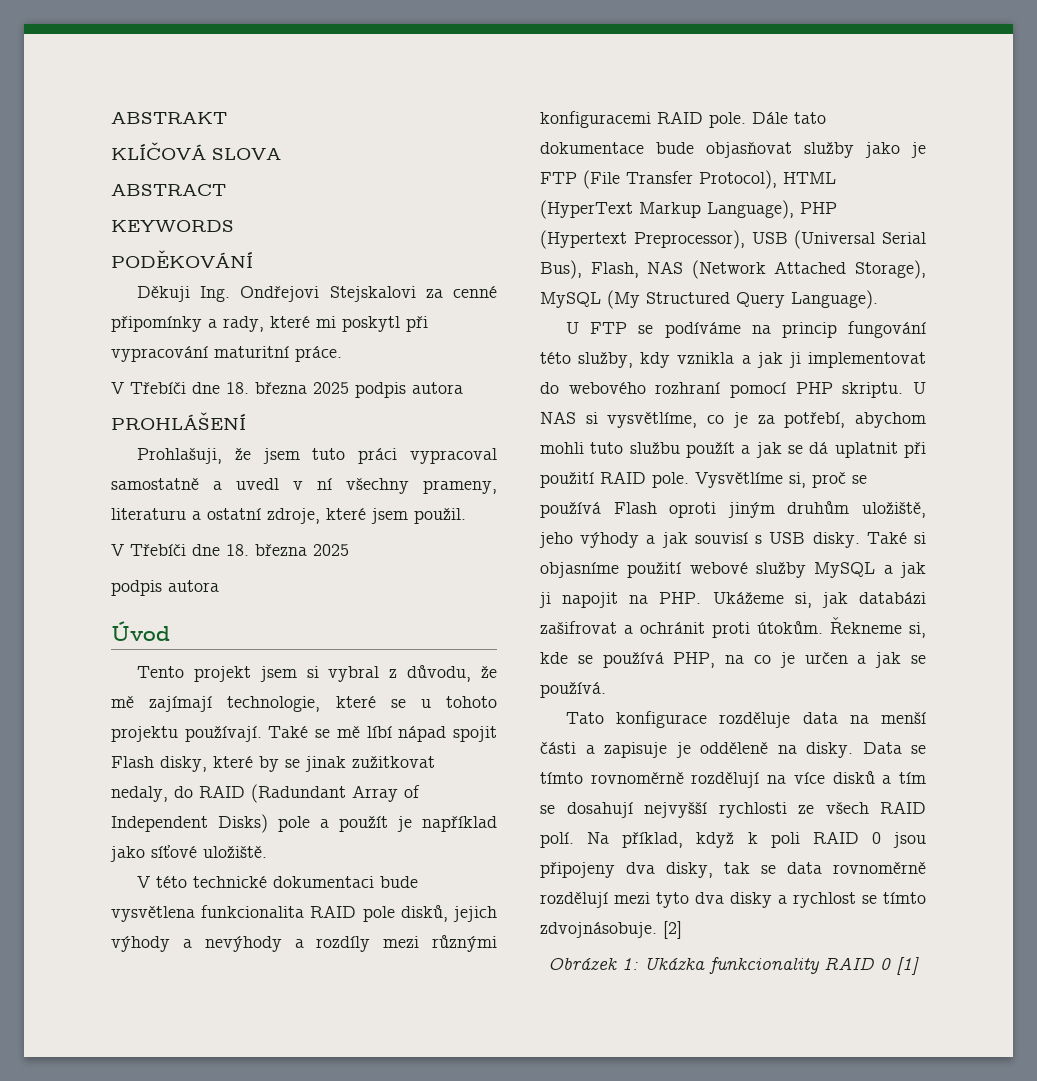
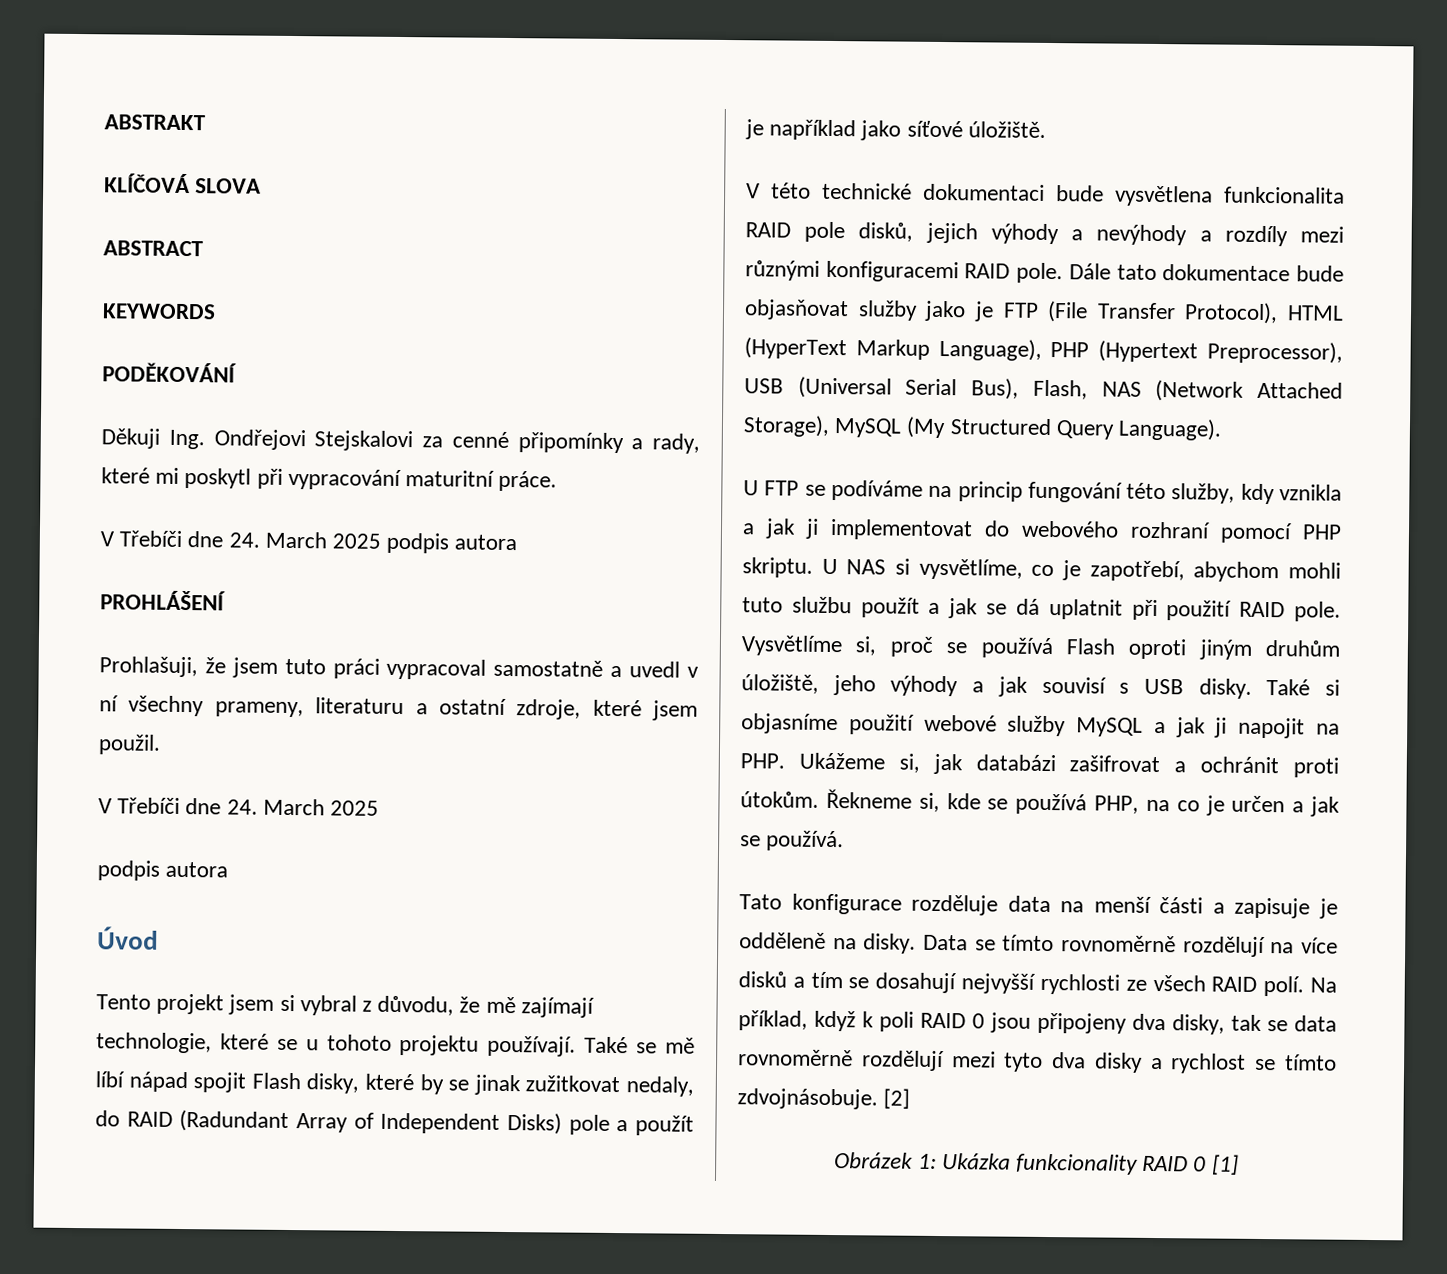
[226,382,307,394] 18. března -> [228,531,327,549] 24. March
[226,544,307,556] 18. března -> [226,798,325,816] 24. March
[203,846,267,858] uložiště. -> [967,121,1046,138] úložiště.
[757,412,846,428] za potřebí, -> [1089,560,1185,582] zapotřebí,
[862,502,926,518] uložiště, -> [741,674,819,694] úložiště,

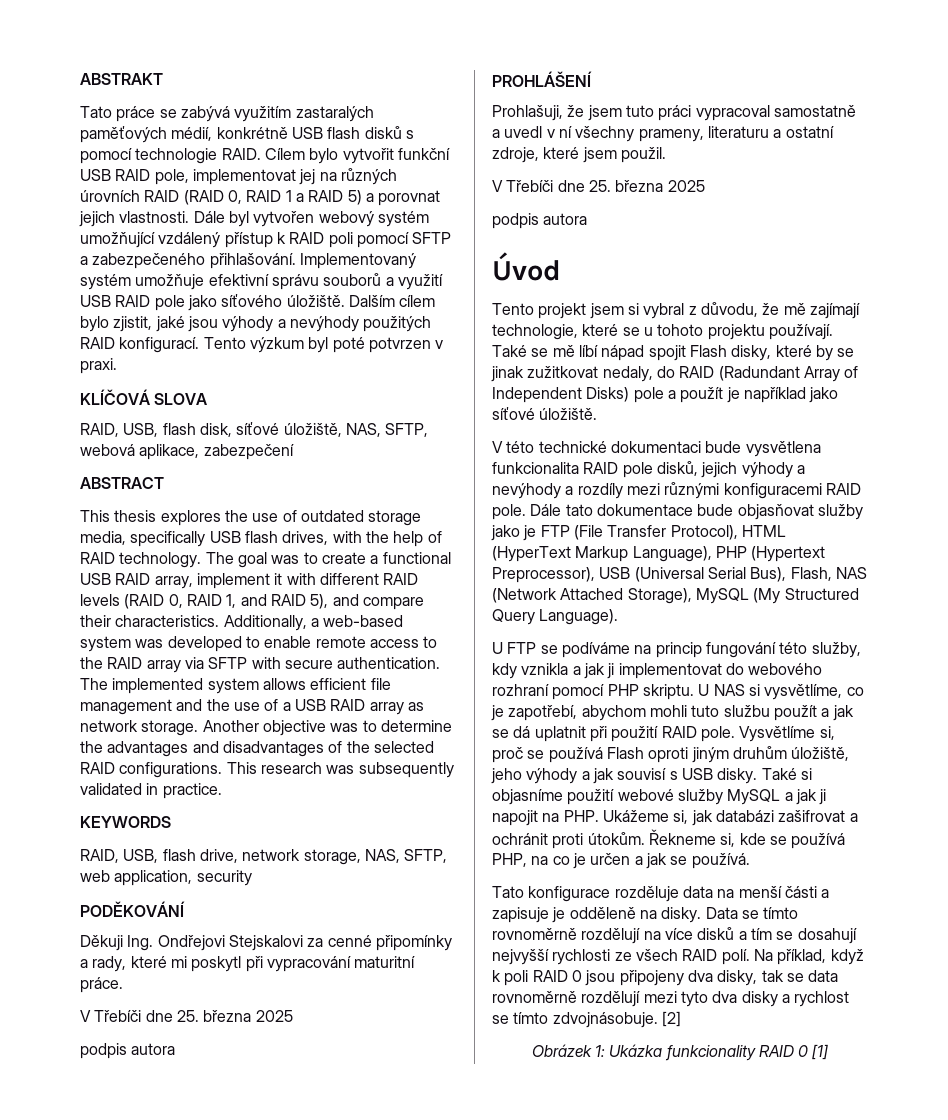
[104,173,262,194] [103,240,204,257] [102,303,216,320] KLÍČOVÁ SLOVA // ABSTRACT // KEYWORDS -> [80,106,374,122] [80,126,414,143] [80,148,450,164] [80,168,397,185] [80,190,441,206] [79,211,429,227] [80,232,452,248] [80,253,416,269] [80,273,443,290] [80,294,436,311] [80,316,432,332] [80,337,444,353] [80,358,117,374] [80,389,208,405] [80,422,429,437] [80,444,294,460] [80,477,164,489] [80,510,422,526] [80,531,442,547] [80,552,451,568] [80,573,419,589] [80,594,424,610] [80,615,404,631] [80,636,438,652] [80,657,441,673] [80,678,391,694] [80,699,424,715] [80,720,452,736] [80,741,434,757] [80,762,454,778] [80,783,222,799] [80,816,171,828] [80,849,448,865] [80,870,252,886] Tato práce se zabývá využitím zastaralých paměťových médií, konkrétně USB flash disků s pomocí technologie RAID. Cílem bylo vytvořit funkční USB RAID pole, implementovat jej na různých úrovních RAID (RAID 0, RAID 1 a RAID 5) a porovnat jejich vlastnosti. Dále byl vytvořen webový systém umožňující vzdálený přístup k RAID poli pomocí SFTP a zabezpečeného přihlašování. Implementovaný systém umožňuje efektivní správu souborů a využití USB RAID pole jako síťového úložiště. Dalším cílem bylo zjistit, jaké jsou výhody a nevýhody použitých RAID konfigurací. Tento výzkum byl poté potvrzen v praxi. // KLÍČOVÁ SLOVA // RAID, USB, flash disk, síťové úložiště, NAS, SFTP, webová aplikace, zabezpečení // ABSTRACT // This thesis explores the use of outdated storage media, specifically USB flash drives, with the help of RAID technology. The goal was to create a functional USB RAID array, implement it with different RAID levels (RAID 0, RAID 1, and RAID 5), and compare their characteristics. Additionally, a web-based system was developed to enable remote access to the RAID array via SFTP with secure authentication. The implemented system allows efficient file management and the use of a USB RAID array as network storage. Another objective was to determine the advantages and disadvantages of the selected RAID configurations. This research was subsequently validated in practice. // KEYWORDS // RAID, USB, flash drive, network storage, NAS, SFTP, web application, security
[228,531,382,549] 24. March 2025 -> [176,1010,293,1022] 25. března 2025 //
[226,798,325,816] 24. March -> [588,180,664,192] 25. března

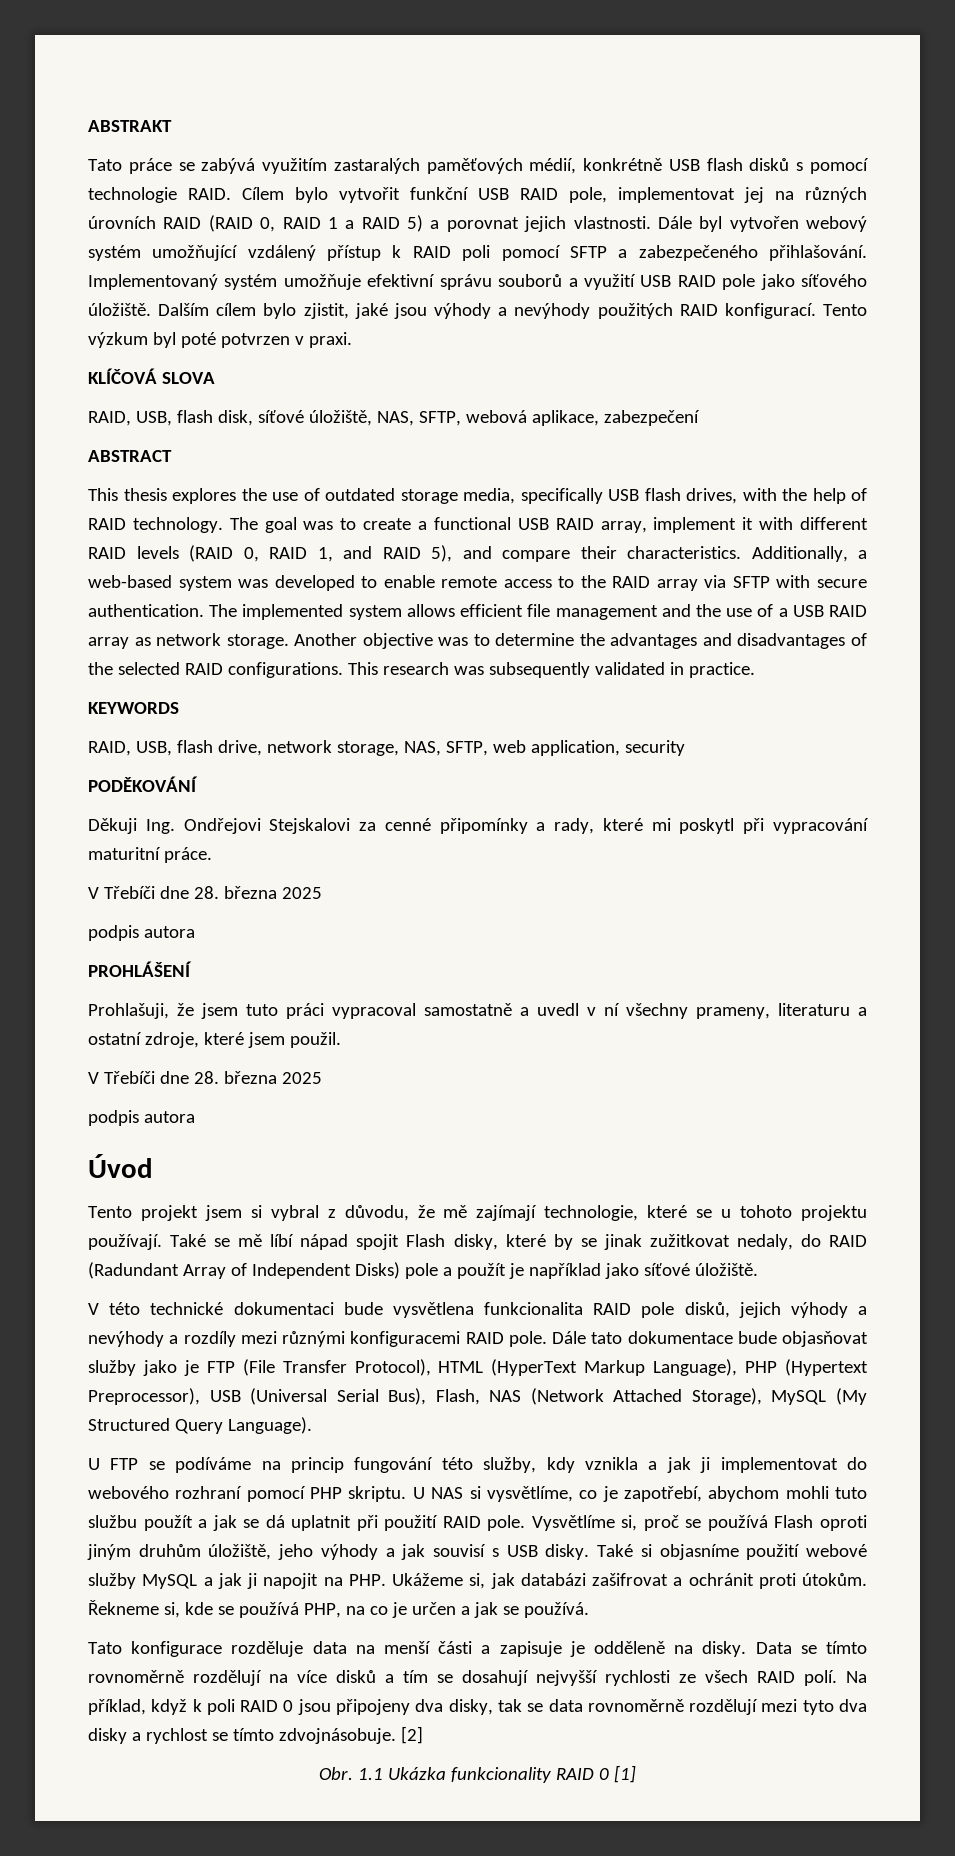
[176,1010,199,1022] 25. -> [193,886,219,899] 28.
[588,180,611,192] 25. -> [193,1071,219,1084] 28.
[531,1044,605,1057] Obrázek 1: -> [319,1767,384,1780] Obr. 1.1

